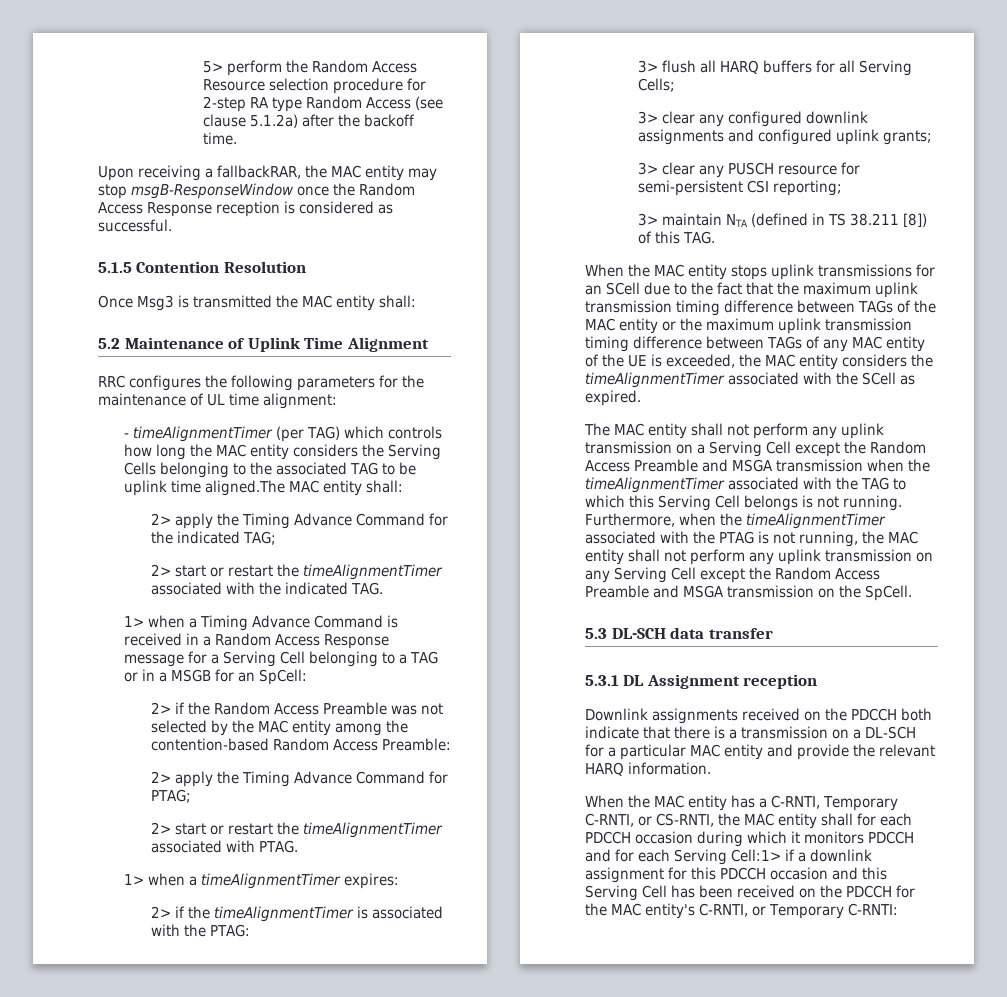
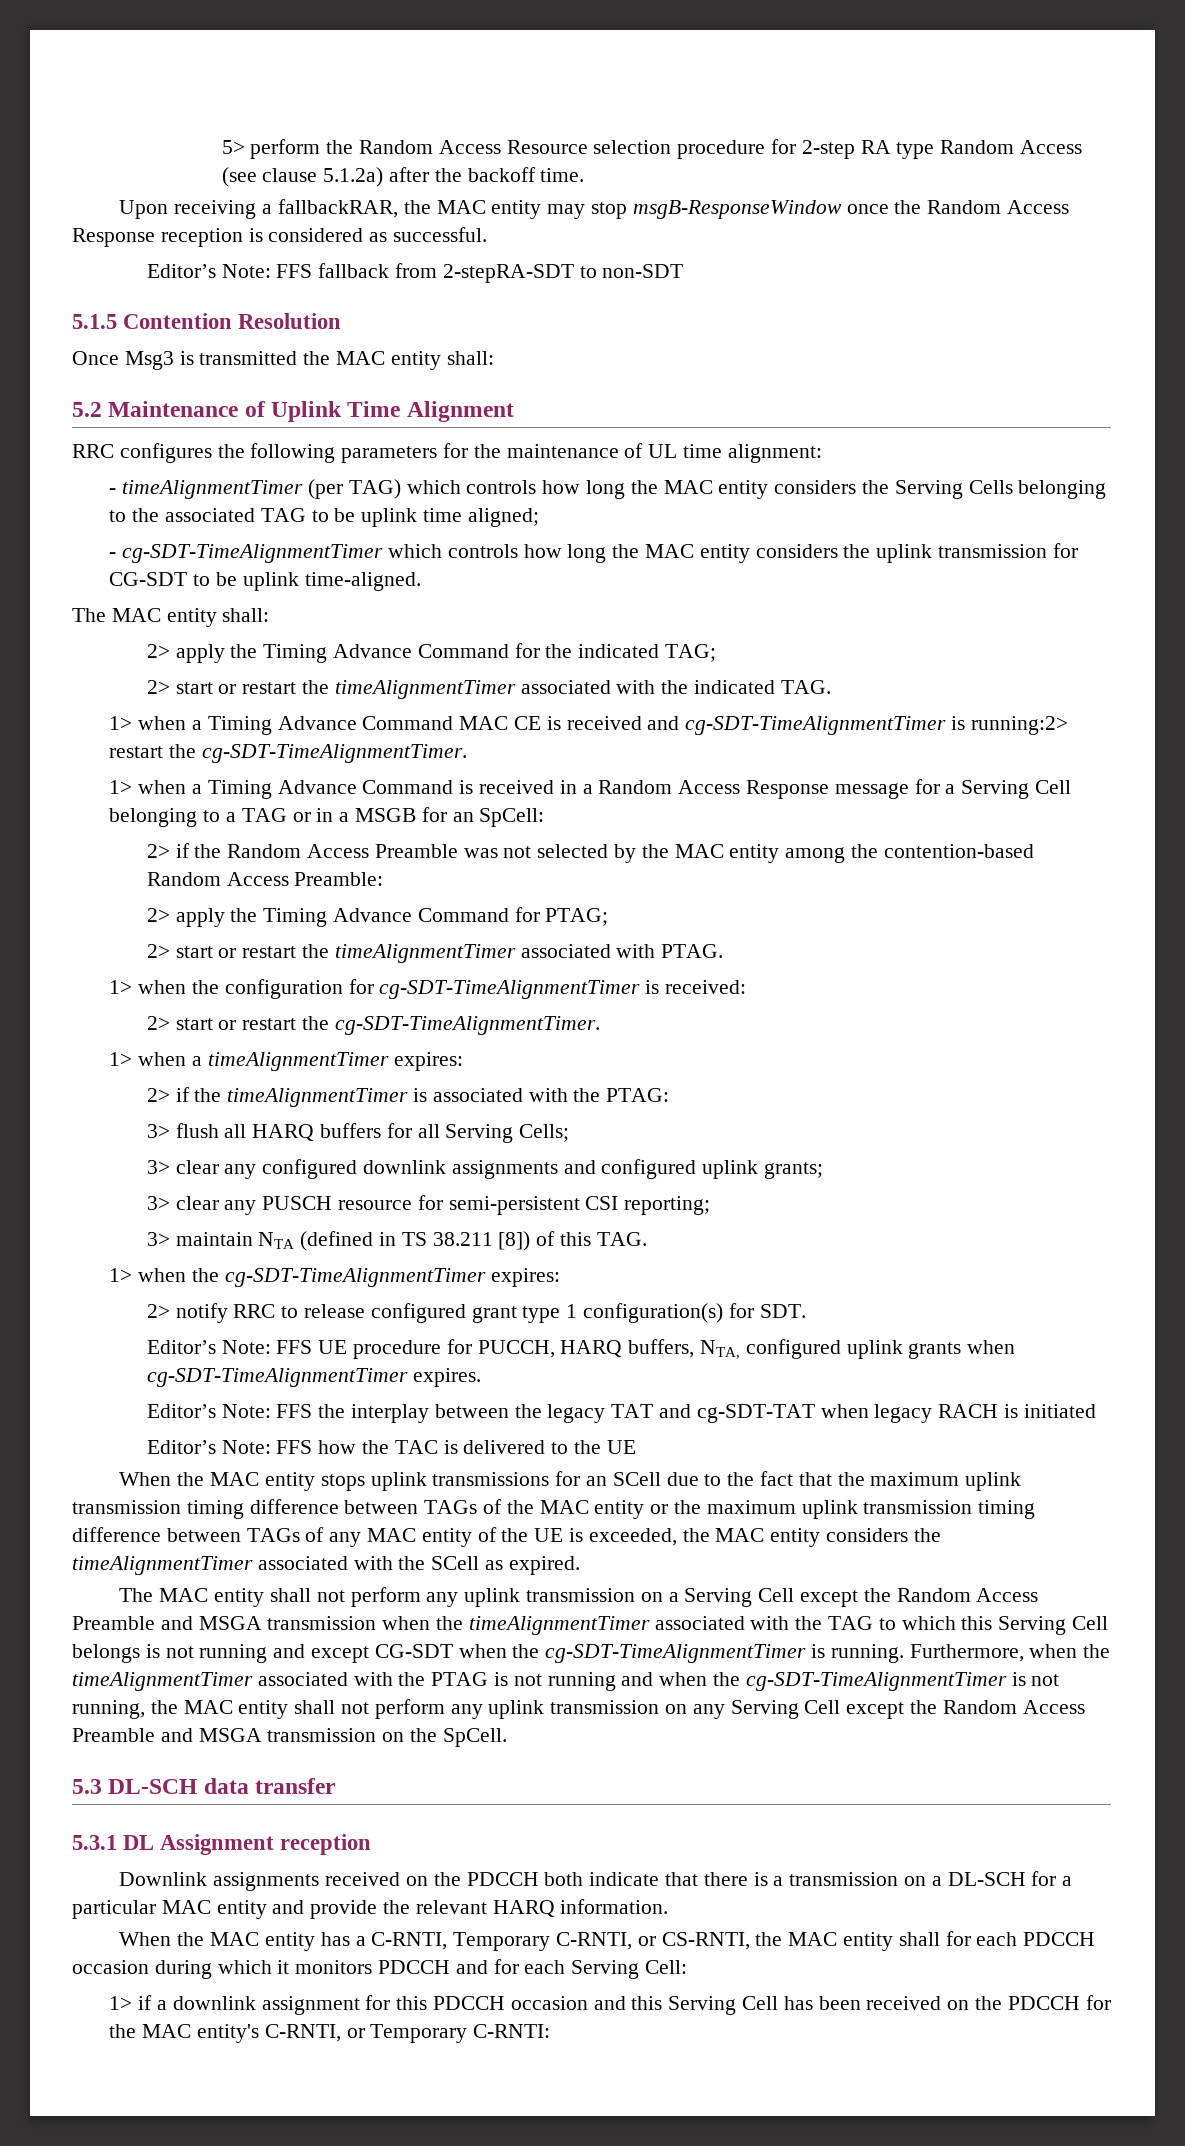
(172, 225) none -> [146,263,684,283] // Editor’s Note: FFS fallback from 2-stepRA-SDT to non-SDT
[205,480,286,496] aligned.The -> [467,508,539,527] [109,543,1078,563] [109,572,421,591] [72,608,106,622] aligned; // - cg-SDT-TimeAlignmentTimer which controls how long the MAC entity considers the uplink transmission for CG-SDT to be uplink time-aligned. // The
(383, 588) none -> [109,716,1068,735] [109,744,468,763] // 1> when a Timing Advance Command MAC CE is received and cg-SDT-TimeAlignmentTimer is running:2> restart the cg-SDT-TimeAlignmentTimer.
(298, 846) none -> [109,979,747,999] [146,1016,600,1035] // 1> when the configuration for cg-SDT-TimeAlignmentTimer is received: // 2> start or restart the cg-SDT-TimeAlignmentTimer.
(715, 237) none -> [109,1268,560,1287] [146,1303,806,1323] [146,1339,1016,1359] [146,1368,481,1387] [146,1404,1096,1423] [146,1440,636,1454] // 1> when the cg-SDT-TimeAlignmentTimer expires: // 2> notify RRC to release configured grant type 1 configuration(s) for SDT. // Editor’s Note: FFS UE procedure for PUCCH, HARQ buffers, NTA, configured uplink grants when cg-SDT-TimeAlignmentTimer expires. // Editor’s Note: FFS the interplay between the legacy TAT and cg-SDT-TAT when legacy RACH is initiated // Editor’s Note: FFS how the TAC is delivered to the UE
(839, 502) none -> [199,1644,826,1663] running and except CG-SDT when the cg-SDT-TimeAlignmentTimer is
(795, 538) none -> [547,1672,1060,1691] running and when the cg-SDT-TimeAlignmentTimer is not
[731,849,781,862] Cell:1> -> [645,1960,688,1974] [109,1996,133,2010] Cell: // 1>

